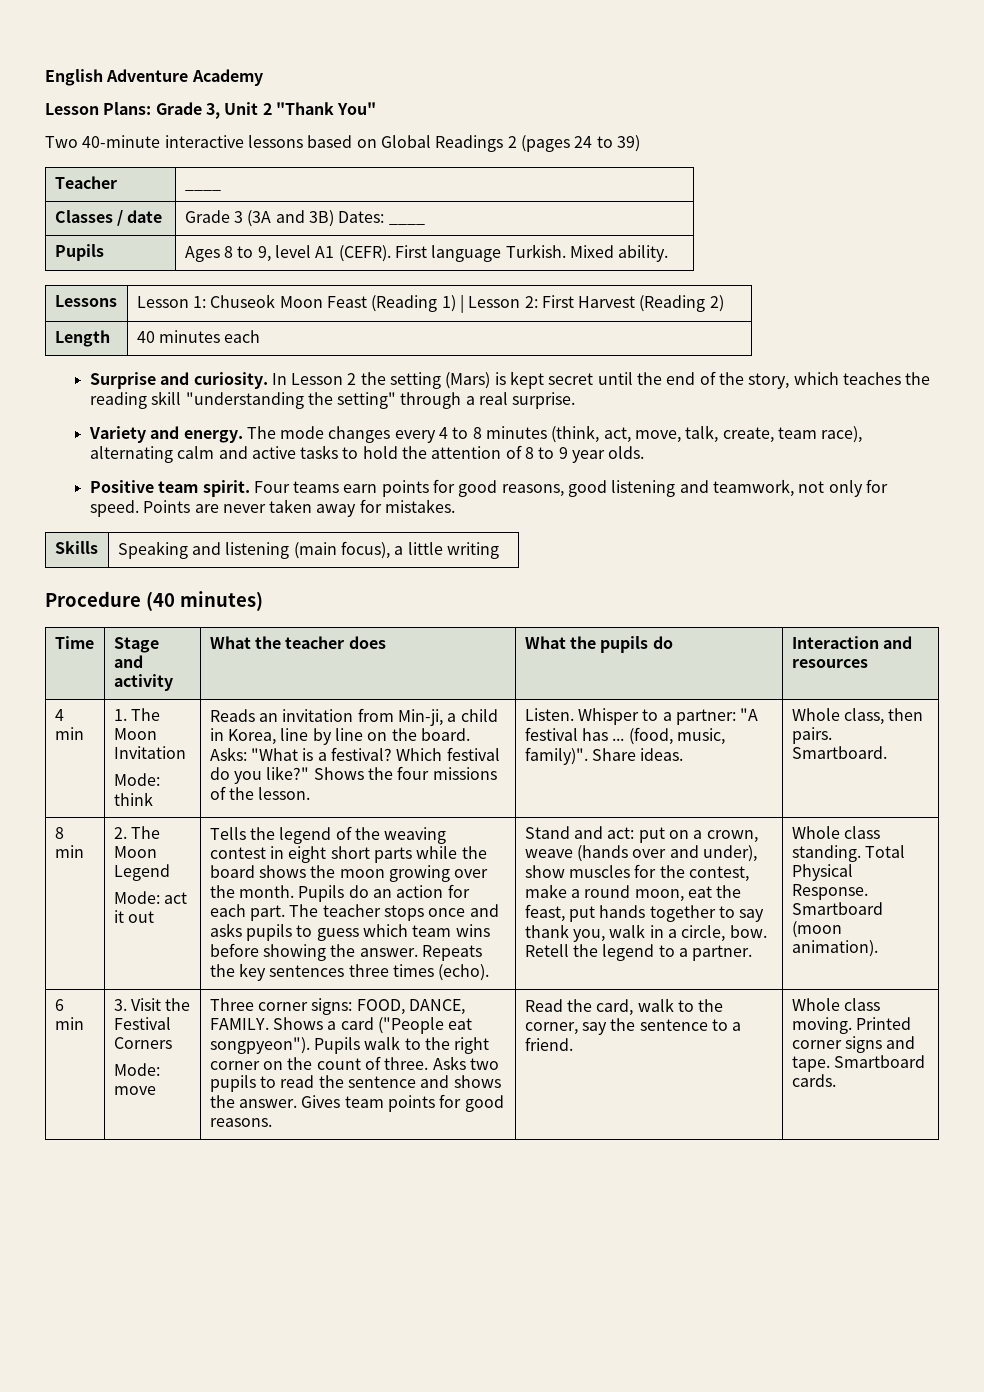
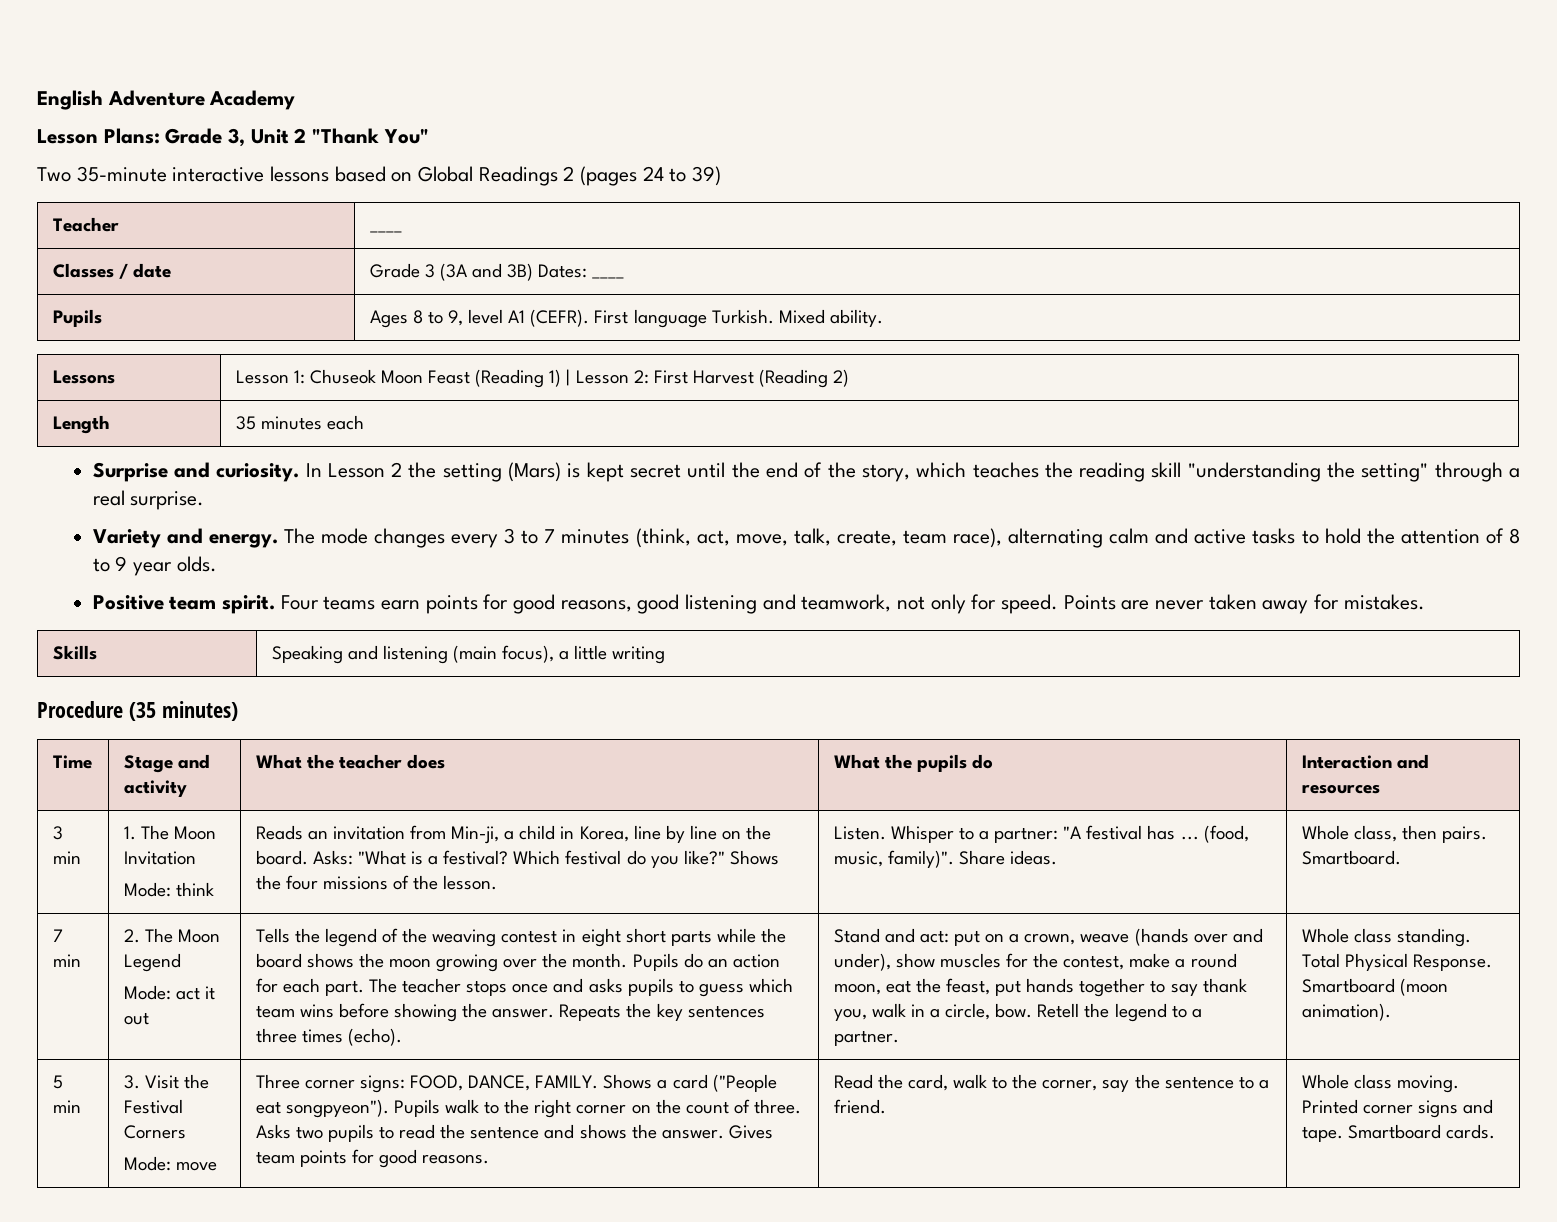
[82,135,161,148] 40-minute -> [76,166,167,182] 35-minute
[136,331,155,343] 40 -> [235,416,256,430] 35
[439,427,482,439] 4 to 8 -> [504,528,556,544] 3 to 7
[145,591,175,611] (40 -> [128,702,156,721] (35
[54,709,64,721] 4 -> [52,826,63,840] 3
[54,827,64,839] 8 -> [52,929,63,942] 7
[54,999,64,1011] 6 -> [52,1075,63,1089] 5

